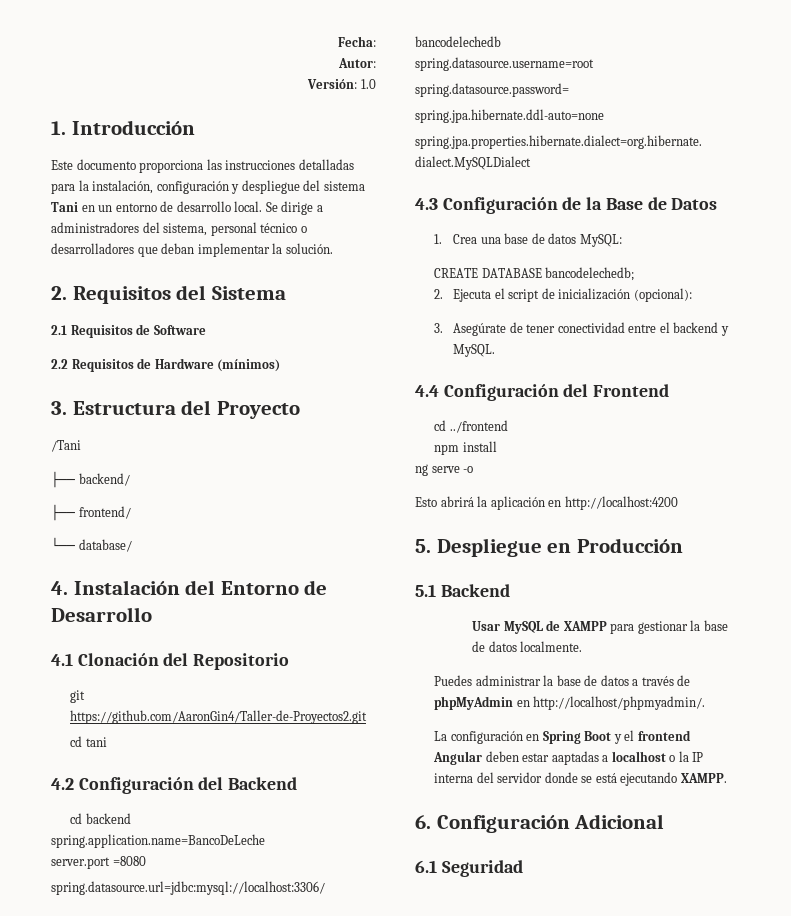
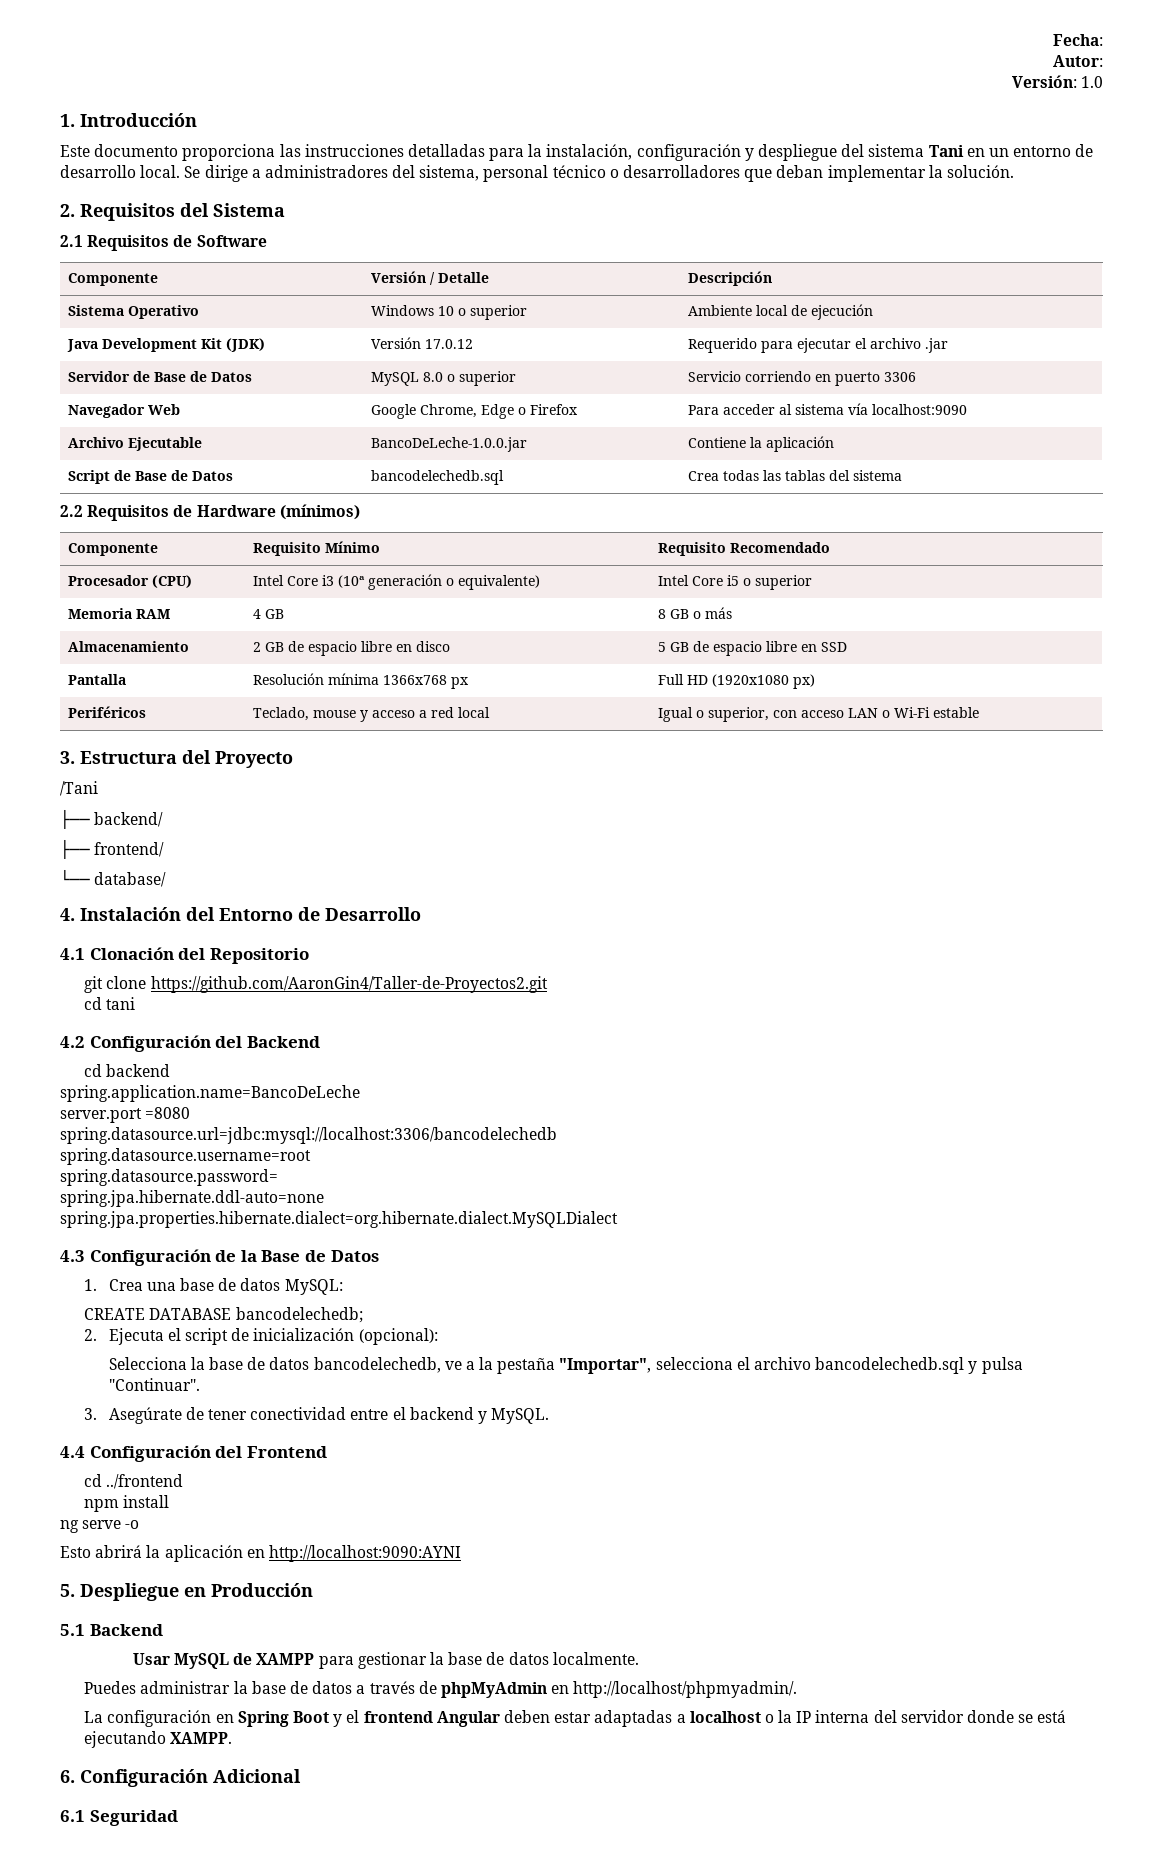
(206, 330) none -> [67,273,158,286] [370,271,489,285] [687,271,772,286] [67,305,199,319] [370,305,527,320] [687,304,873,320] [66,338,265,352] [370,337,473,349] [687,338,948,353] [67,371,252,382] [370,371,516,386] [687,371,916,386] [67,404,180,418] [370,404,578,419] [687,403,967,415] [67,437,202,451] [370,437,527,452] [687,436,834,452] [67,470,233,484] [370,470,504,485] [687,470,902,481] // Componente | Versión / Detalle | Descripción // Sistema Operativo | Windows 10 o superior | Ambiente local de ejecución // Java Development Kit (JDK) | Versión 17.0.12 | Requerido para ejecutar el archivo .jar // Servidor de Base de Datos | MySQL 8.0 o superior | Servicio corriendo en puerto 3306 // Navegador Web | Google Chrome, Edge o Firefox | Para acceder al sistema vía localhost:9090 // Archivo Ejecutable | BancoDeLeche-1.0.0.jar | Contiene la aplicación // Script de Base de Datos | bancodelechedb.sql | Crea todas las tablas del sistema
(281, 365) none -> [67,543,158,556] [252,541,380,556] [657,542,830,556] [67,575,192,588] [252,574,540,590] [657,575,812,590] [67,608,170,619] [252,609,284,619] [657,607,732,619] [67,641,189,652] [252,641,450,656] [657,641,847,656] [67,674,126,685] [252,673,469,689] [657,674,815,689] [67,706,146,718] [252,707,490,722] [657,707,979,722] // Componente | Requisito Mínimo | Requisito Recomendado // Procesador (CPU) | Intel Core i3 (10ª generación o equivalente) | Intel Core i5 o superior // Memoria RAM | 4 GB | 8 GB o más // Almacenamiento | 2 GB de espacio libre en disco | 5 GB de espacio libre en SSD // Pantalla | Resolución mínima 1366x768 px | Full HD (1920x1080 px) // Periféricos | Teclado, mouse y acceso a red local | Igual o superior, con acceso LAN o Wi-Fi estable
(86, 696) none -> [106,976,147,989] clone
(692, 295) none -> [108,1357,1023,1374] [108,1378,200,1391] // Selecciona la base de datos bancodelechedb, ve a la pestaña "Importar", selecciona el archivo bancodelechedb.sql y pulsa "Continuar".
[564,496,678,510] http://localhost:4200 -> [268,1545,461,1562] http://localhost:9090:AYNI
[551,751,599,765] aaptadas -> [594,1710,673,1727] adaptadas

